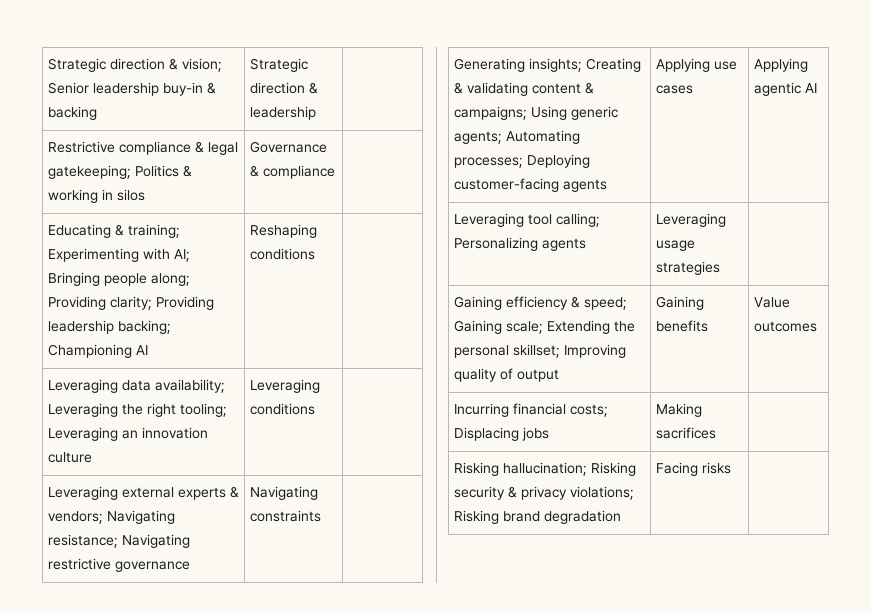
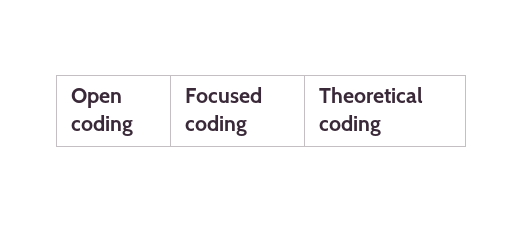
[47,58,222,72] [47,82,216,96] [47,106,97,120] [249,58,308,72] [249,82,318,94] [249,106,316,120] [47,141,238,155] [47,165,192,179] [47,189,145,203] [249,141,327,153] [249,165,335,179] [47,224,180,238] [47,248,190,262] [47,272,190,286] [47,296,214,310] [47,320,171,334] [47,344,148,358] [249,224,317,238] [249,248,315,260] [47,379,225,393] [47,403,227,417] [47,427,208,441] [47,452,92,463] [249,379,320,393] [249,403,315,415] [47,486,239,500] [47,510,175,524] [47,534,190,548] [47,558,190,572] [249,486,318,500] [249,510,321,522] [453,58,641,72] [453,82,594,96] [453,106,618,120] [453,130,580,144] [453,154,590,168] [453,178,607,192] [655,58,737,72] [655,85,693,94] [753,58,808,72] [753,82,817,96] [453,213,600,227] [453,237,586,251] [655,213,726,227] [655,240,695,251] [655,261,720,275] [453,296,627,310] [453,320,635,334] [453,344,626,358] [453,368,559,382] [655,296,704,310] [655,320,708,332] [753,297,790,308] [753,321,817,332] [453,403,608,417] [453,427,549,441] [655,403,702,417] [655,427,716,439] [453,462,636,476] [453,486,634,500] [453,510,621,524] [655,462,731,476] Strategic direction & vision; Senior leadership buy-in & backing | Strategic direction & leadership | // Restrictive compliance & legal gatekeeping; Politics & working in silos | Governance & compliance | // Educating & training; Experimenting with AI; Bringing people along; Providing clarity; Providing leadership backing; Championing AI | Reshaping conditions | // Leveraging data availability; Leveraging the right tooling; Leveraging an innovation culture | Leveraging conditions | // Leveraging external experts & vendors; Navigating resistance; Navigating restrictive governance | Navigating constraints | // Generating insights; Creating & validating content & campaigns; Using generic agents; Automating processes; Deploying customer-facing agents | Applying use cases | Applying agentic AI // Leveraging tool calling; Personalizing agents | Leveraging usage strategies | // Gaining efficiency & speed; Gaining scale; Extending the personal skillset; Improving quality of output | Gaining benefits | Value outcomes // Incurring financial costs; Displacing jobs | Making sacrifices | // Risking hallucination; Risking security & privacy violations; Risking brand degradation | Facing risks | -> [70,88,122,108] [70,115,133,136] [184,87,262,103] [184,115,247,136] [318,87,423,103] [318,115,381,136] Open coding | Focused coding | Theoretical coding

